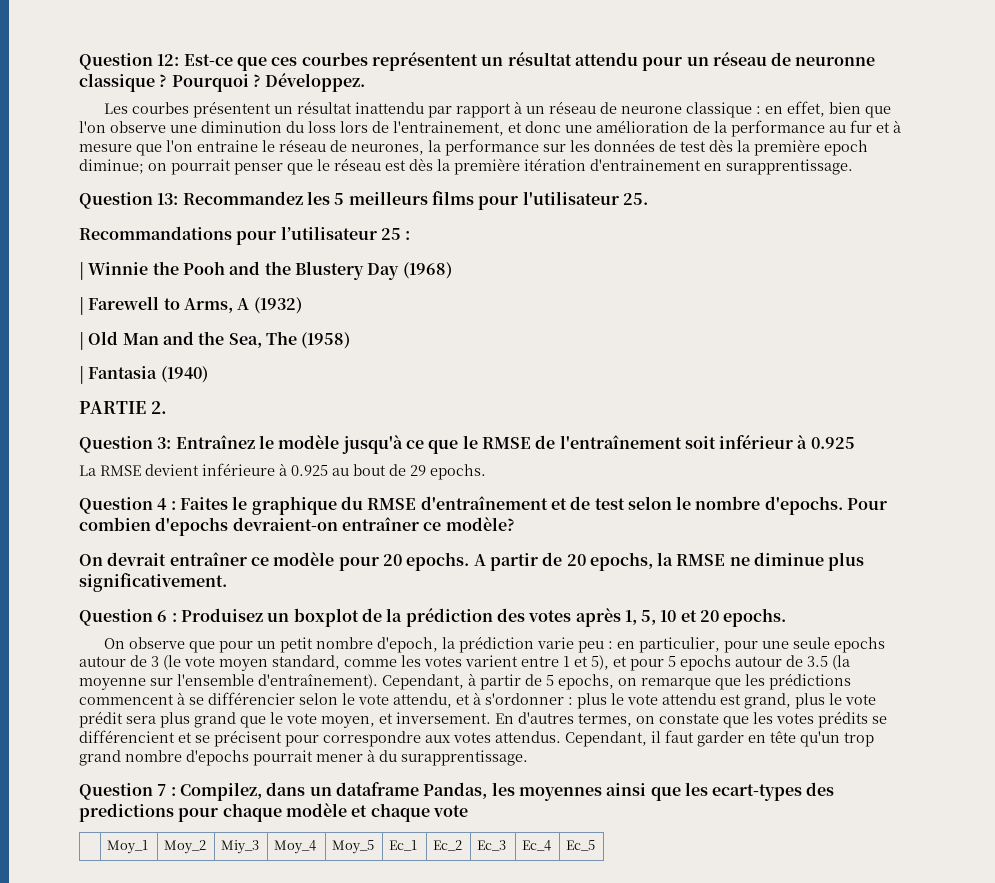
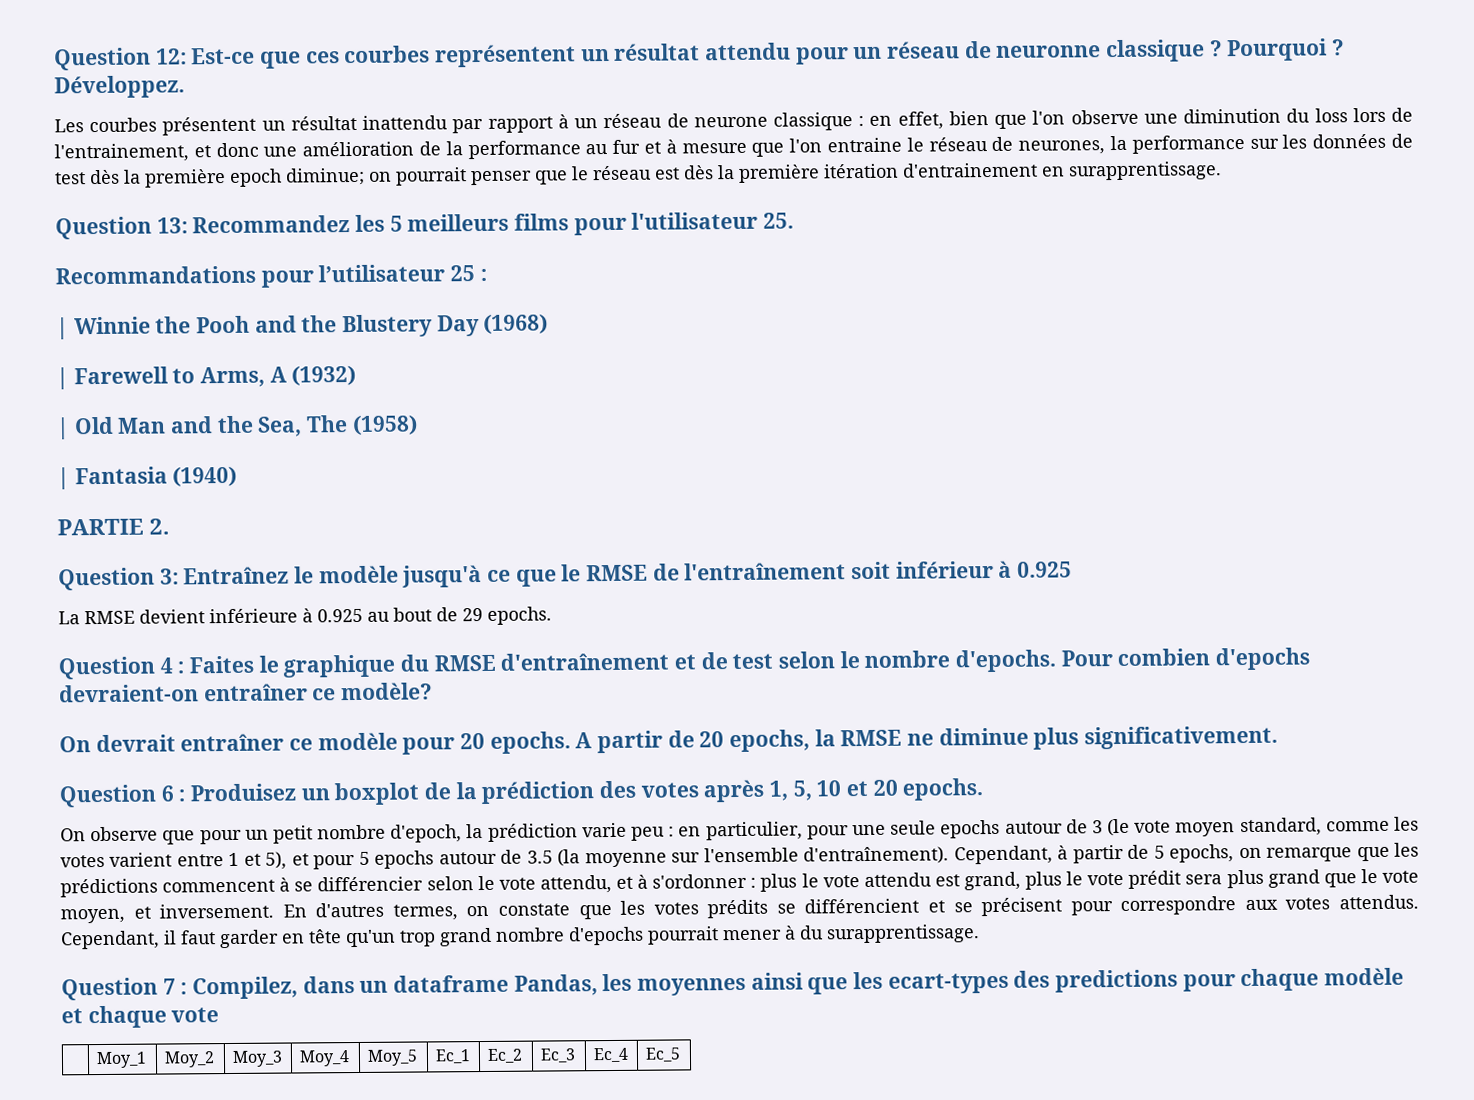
[221,840,260,854] Miy_3 -> [231,1050,283,1067] Moy_3

